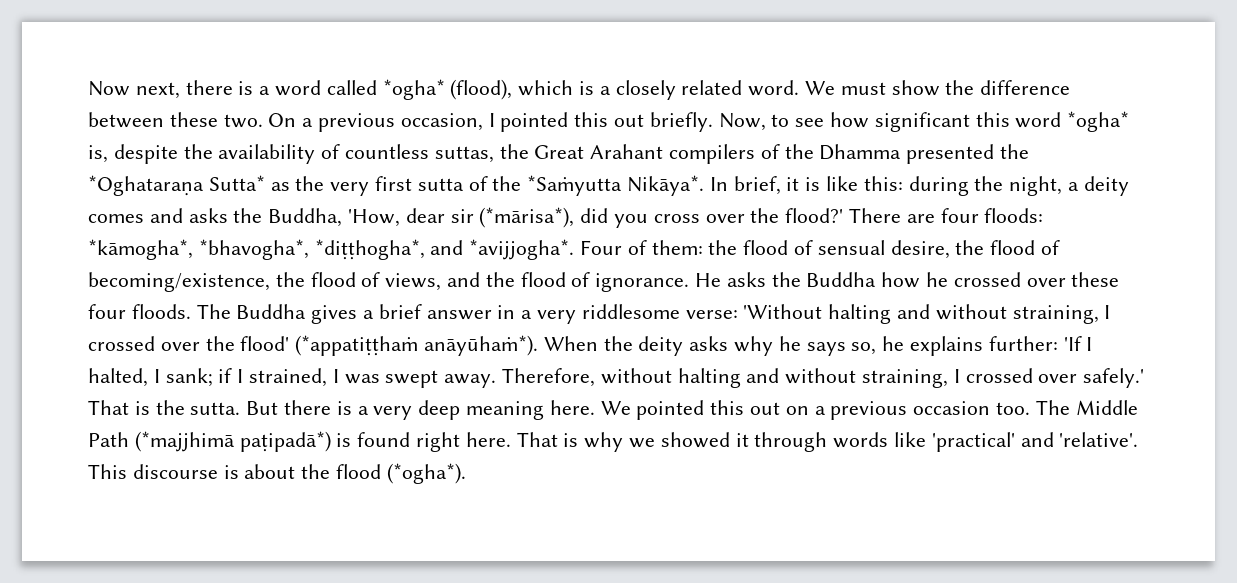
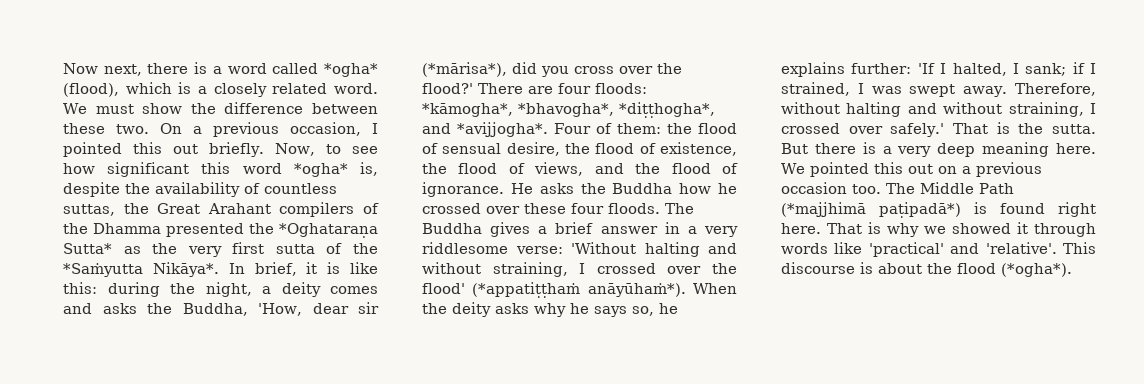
[88,272,270,292] becoming/existence, -> [660,142,737,156] existence,

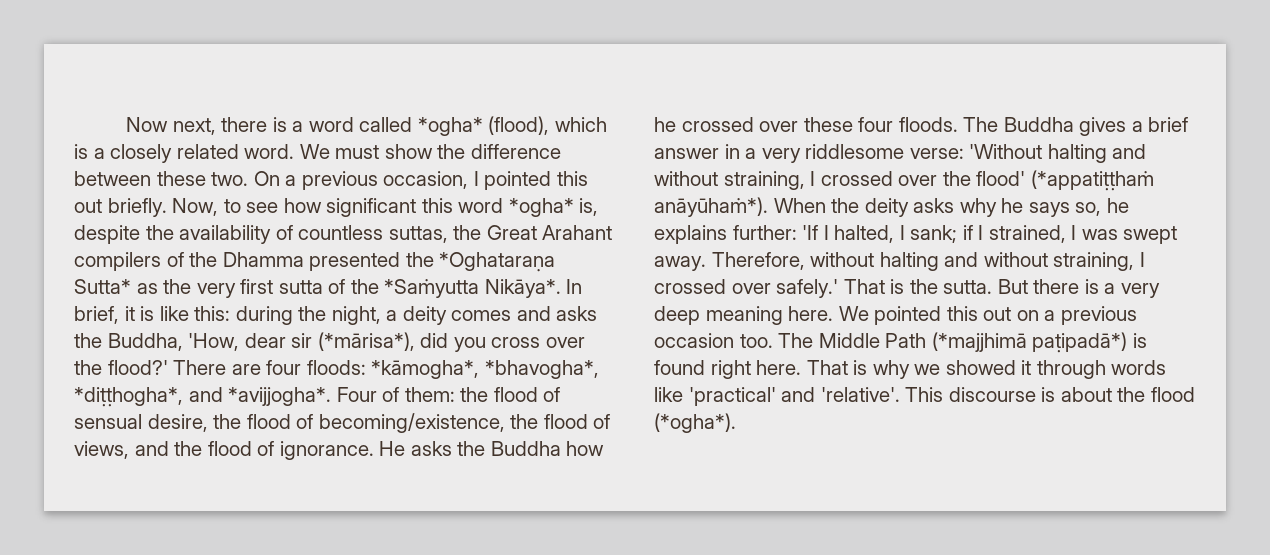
[660,142,737,156] existence, -> [318,413,505,433] becoming/existence,

